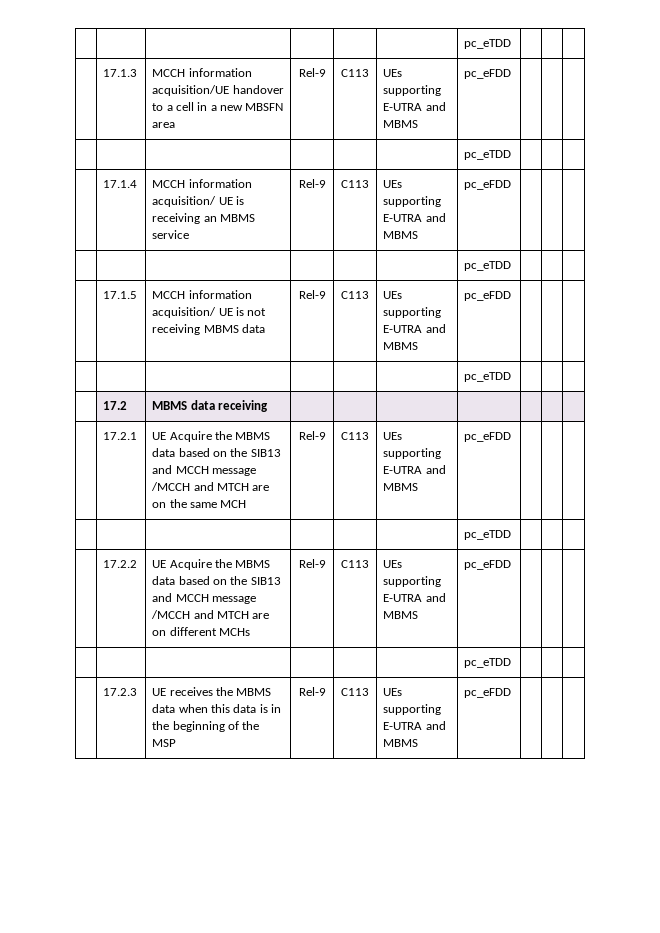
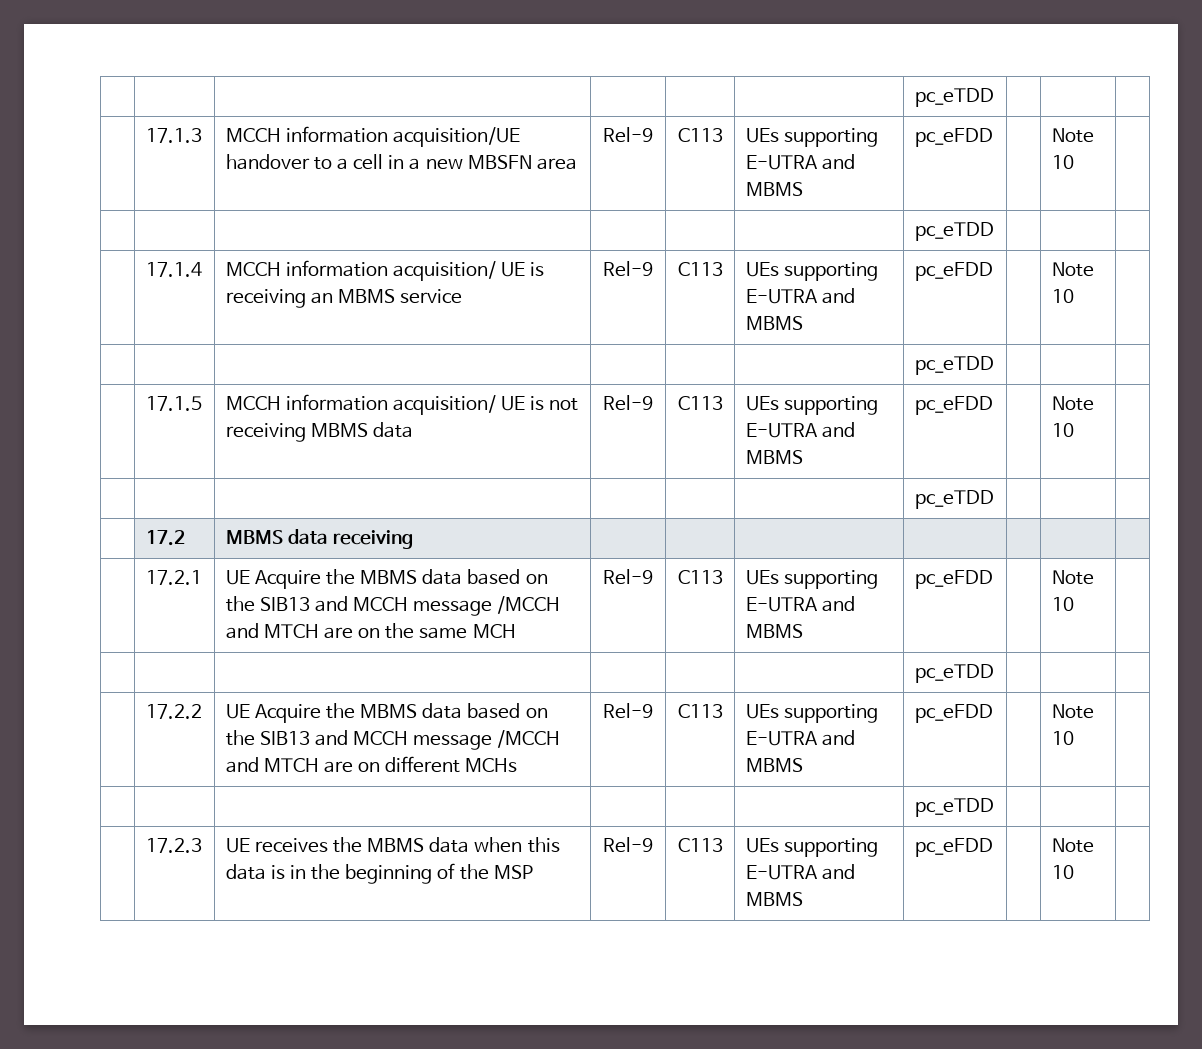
(512, 74) none -> [1051,128,1094,143] [1051,155,1074,169] Note 10
(512, 185) none -> [1051,262,1094,277] [1051,289,1074,303] Note 10
(512, 296) none -> [1051,396,1094,411] [1051,423,1074,437] Note 10
(512, 437) none -> [1051,570,1094,585] [1051,597,1074,611] Note 10
(512, 565) none -> [1051,704,1094,719] [1051,731,1074,745] Note 10
(512, 693) none -> [1051,838,1094,853] [1051,865,1074,879] Note 10

